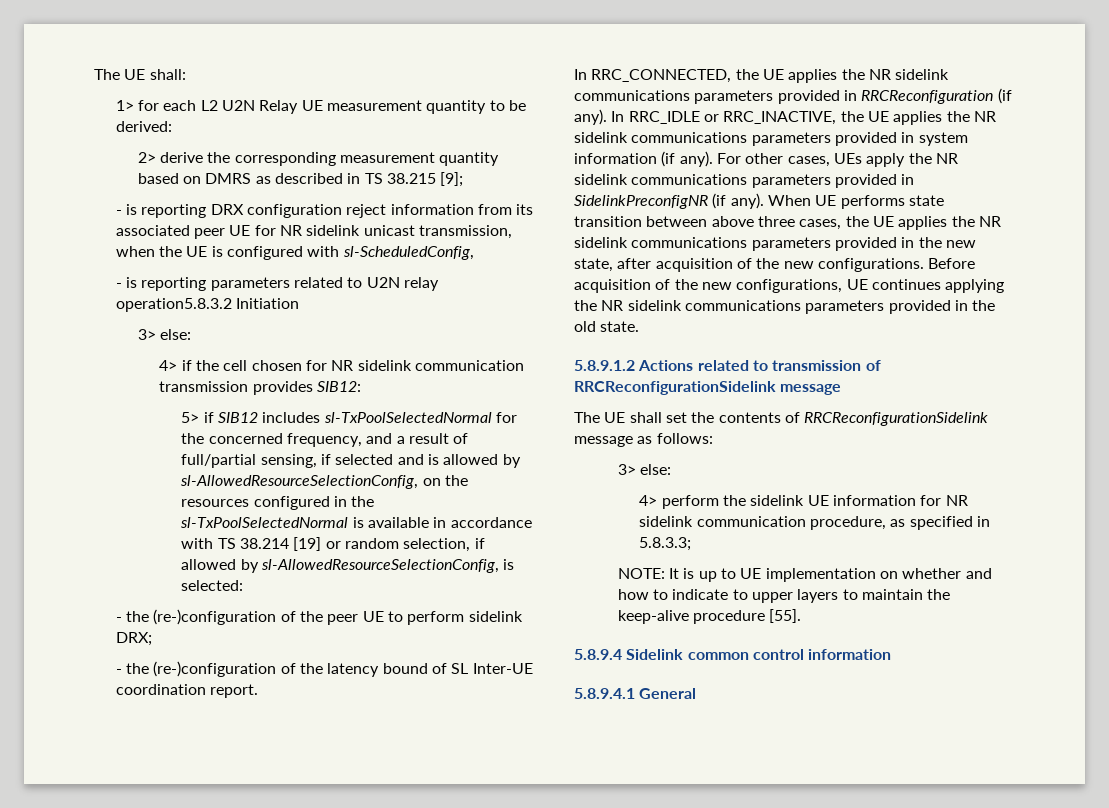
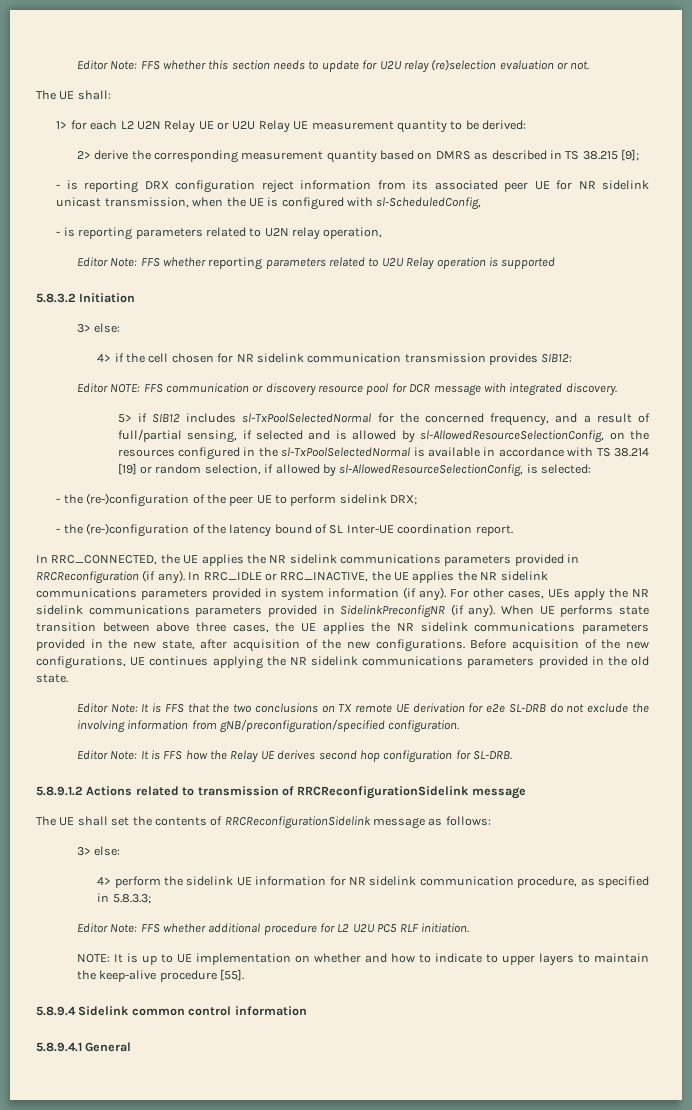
(94, 74) none -> [76,59,590,73] Editor Note: FFS whether this section needs to update for U2U relay (re)selection evaluation or not. //
(323, 105) none -> [217,120,309,133] or U2U Relay UE
[115,298,232,312] operation5.8.3.2 -> [323,227,383,239] [76,257,556,270] [36,293,76,303] operation, // Editor Note: FFS whether reporting parameters related to U2U Relay operation is supported // 5.8.3.2
(362, 386) none -> [76,383,617,396] // Editor NOTE: FFS communication or discovery resource pool for DCR message with integrated discovery.
(640, 326) none -> [76,703,649,713] [76,719,460,733] [76,750,513,763] // Editor Note: It is FFS that the two conclusions on TX remote UE derivation for e2e SL-DRB do not exclude the involving information from gNB/preconfiguration/specified configuration. // Editor Note: It is FFS how the Relay UE derives second hop configuration for SL-DRB.
(692, 544) none -> [76,923,469,935] // Editor Note: FFS whether additional procedure for L2 U2U PC5 RLF initiation.

